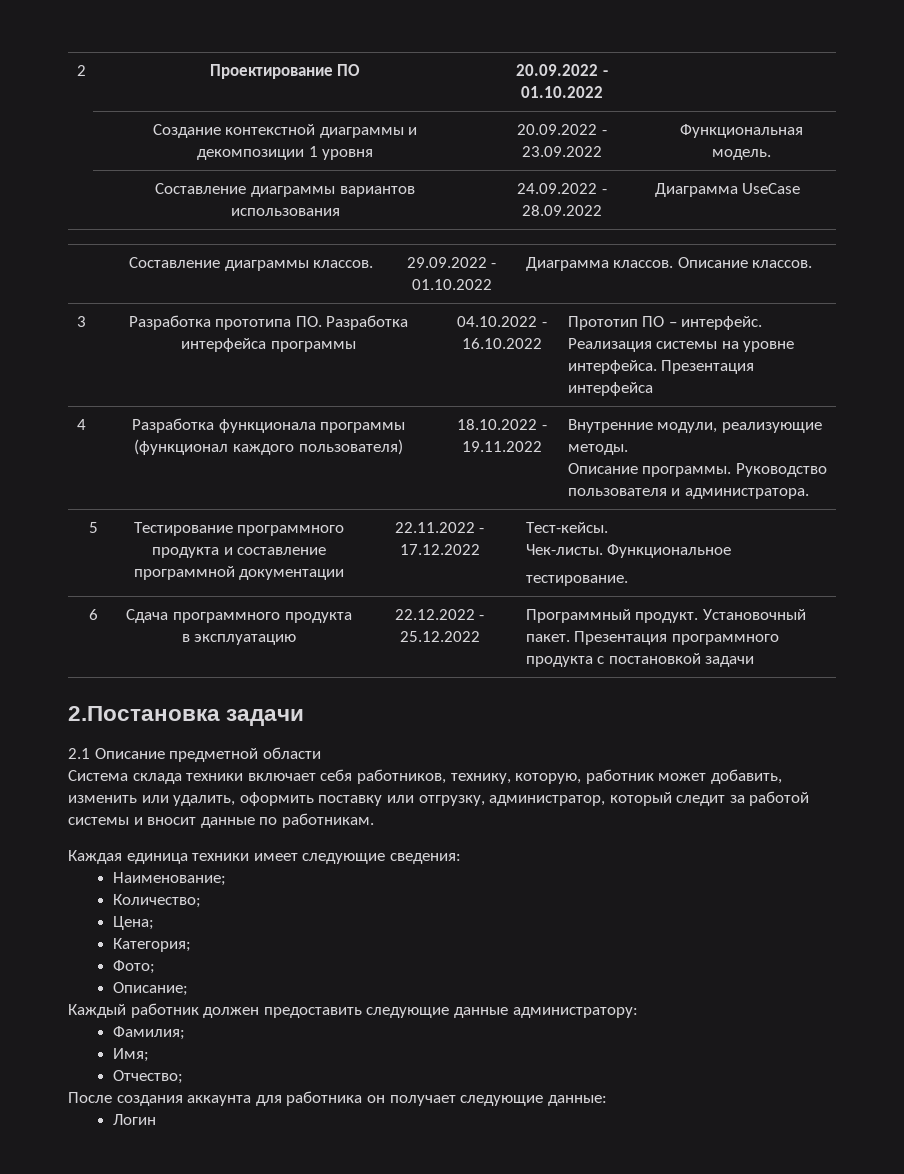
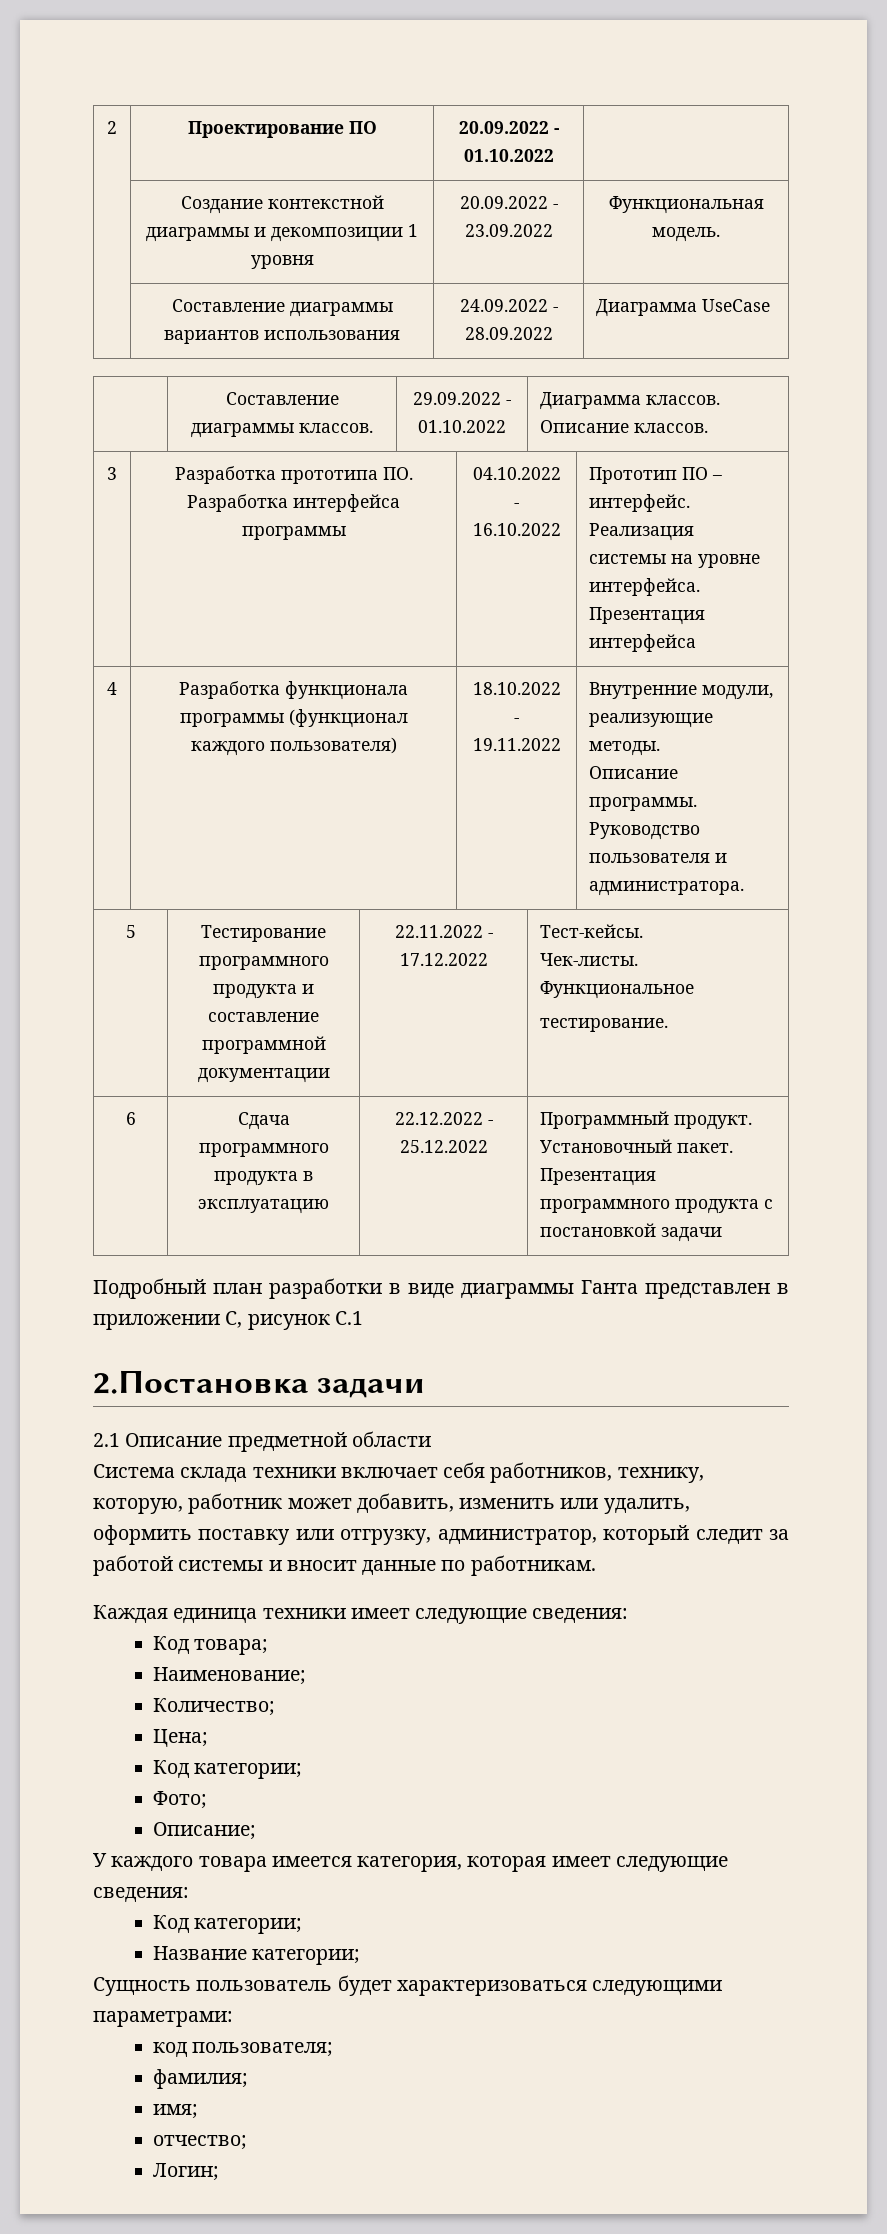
(755, 661) none -> [93,1278,789,1299] [93,1311,363,1330] // Подробный план разработки в виде диаграммы Ганта представлен в приложении C, рисунок C.1
(461, 858) none -> [152,1636,269,1655] // Код товара;
[113,938,192,952] Категория; -> [152,1760,303,1779] Код категории;
[68,1003,638,1018] [113,1026,186,1040] [113,1048,150,1062] [113,1070,184,1084] [68,1091,607,1106] [113,1114,157,1125] Каждый работник должен предоставить следующие данные администратору: // Фамилия; // Имя; // Отчество; // После создания аккаунта для работника он получает следующие данные: // Логин -> [93,1853,728,1872] [93,1887,189,1902] [152,1915,303,1934] [152,1946,361,1965] [93,1975,723,1996] [93,2011,233,2027] [152,2042,334,2057] [152,2069,248,2089] [152,2104,198,2119] [152,2135,247,2150] [152,2163,219,2181] У каждого товара имеется категория, которая имеет следующие сведения: // Код категории; // Название категории; // Сущность пользователь будет характеризоваться следующими параметрами: // код пользователя; // фамилия; // имя; // отчество; // Логин;

